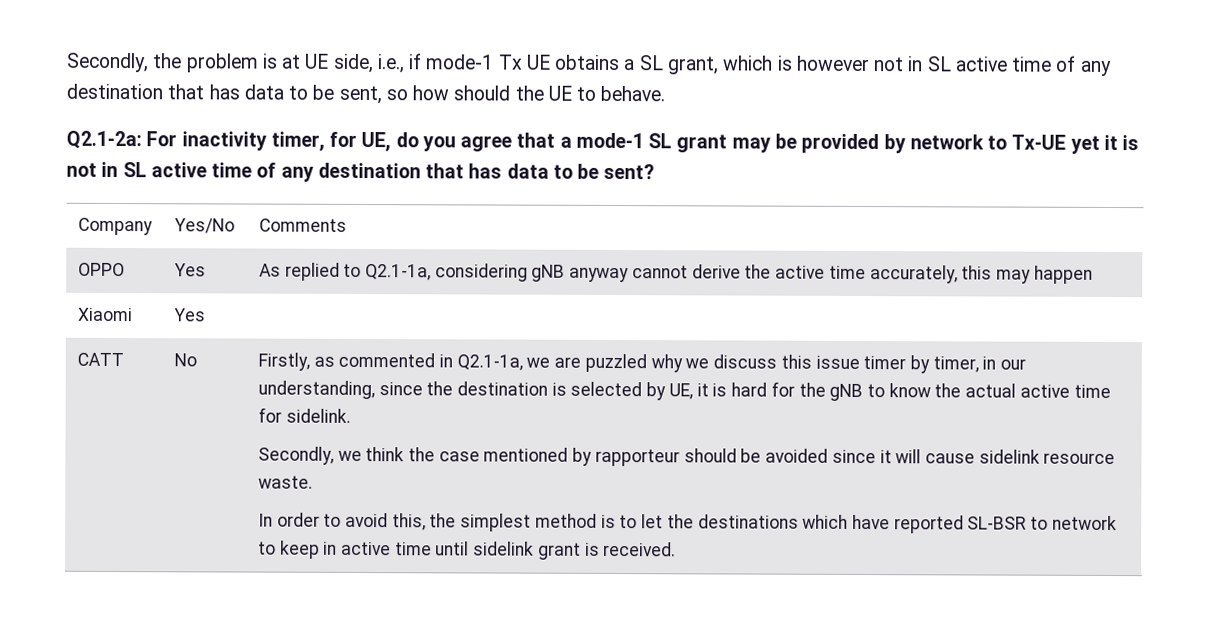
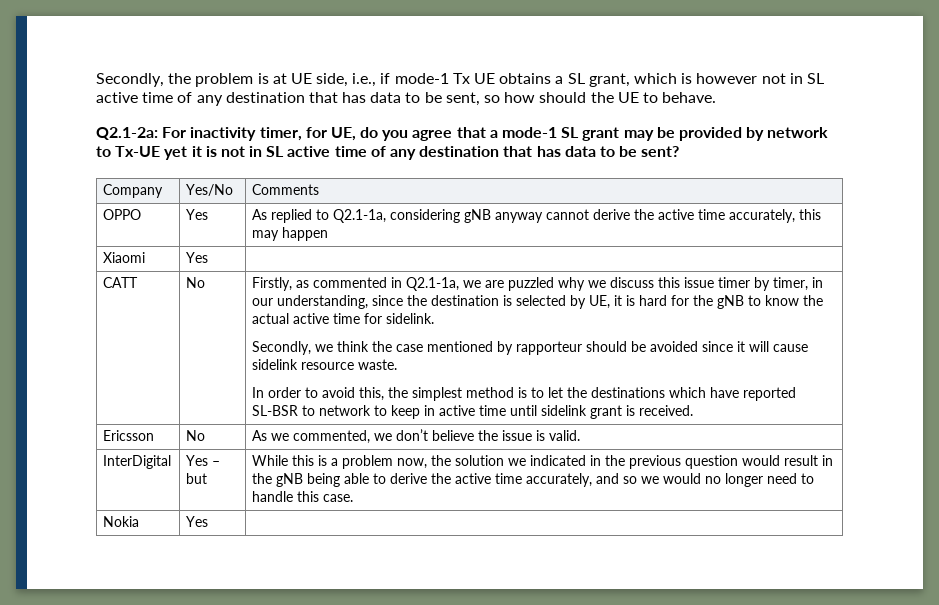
(677, 549) none -> [103,430,155,441] [186,430,206,441] [252,429,581,444] [103,455,172,469] [186,455,221,466] [186,473,208,484] [252,455,834,469] [252,473,815,487] [252,491,354,502] [103,516,140,527] [186,516,209,527] // Ericsson | No | As we commented, we don’t believe the issue is valid. // InterDigital | Yes – but | While this is a problem now, the solution we indicated in the previous question would result in the gNB being able to derive the active time accurately, and so we would no longer need to handle this case. // Nokia | Yes |

